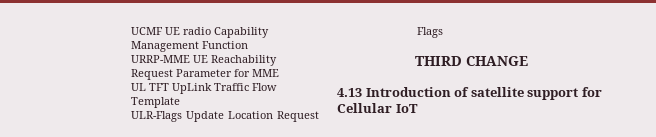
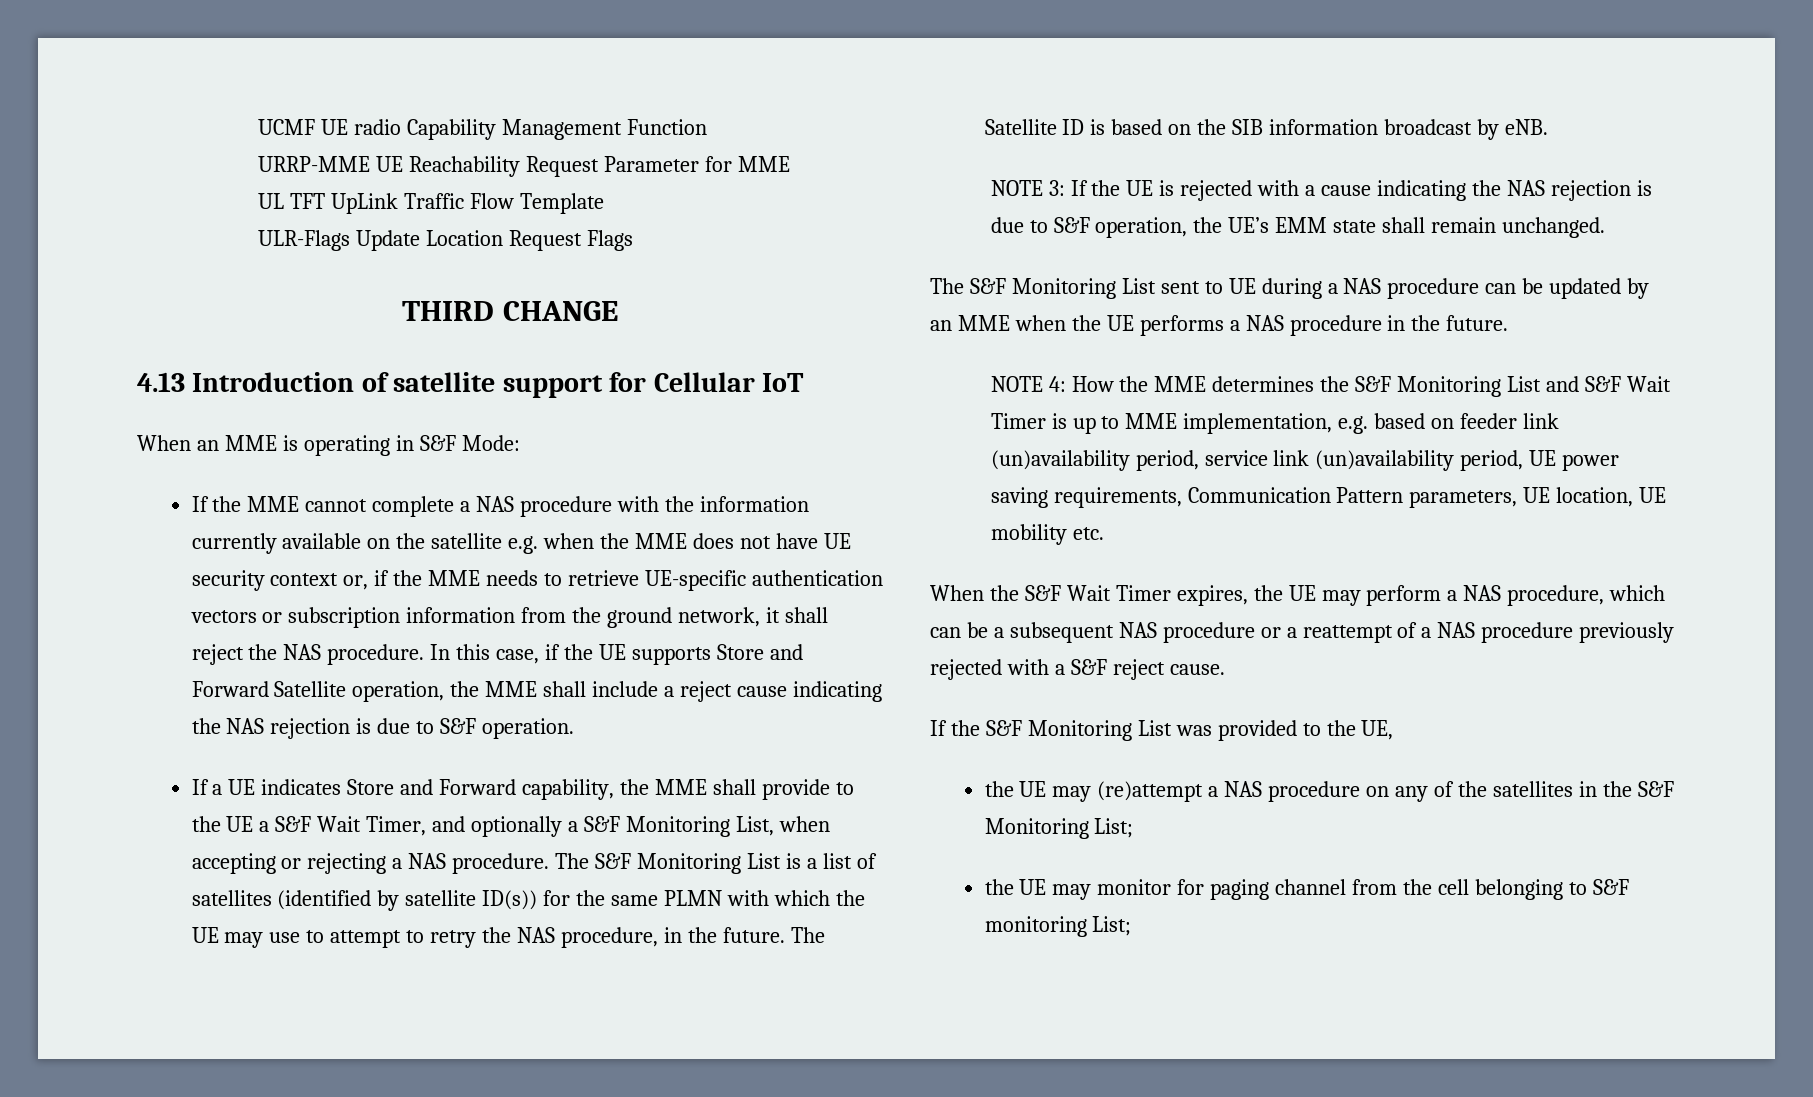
(418, 108) none -> [137,435,520,456] [191,496,809,517] [191,533,851,554] [191,570,883,591] [190,607,828,628] [191,644,803,665] [191,681,882,702] [191,718,575,739] [191,779,854,800] [191,816,830,837] [191,853,877,874] [191,890,865,911] [191,927,825,948] [984,119,1548,140] [990,180,1652,201] [990,217,1606,238] [930,278,1650,299] [930,315,1509,336] [990,376,1671,397] [990,413,1560,434] [990,450,1620,471] [990,487,1667,508] [990,524,1104,545] [930,585,1666,606] [930,622,1675,643] [930,659,1225,680] [930,720,1394,741] [984,781,1674,802] [984,818,1134,839] [984,879,1629,900] [984,916,1132,937] // When an MME is operating in S&F Mode: // If the MME cannot complete a NAS procedure with the information currently available on the satellite e.g. when the MME does not have UE security context or, if the MME needs to retrieve UE-specific authentication vectors or subscription information from the ground network, it shall reject the NAS procedure. In this case, if the UE supports Store and Forward Satellite operation, the MME shall include a reject cause indicating the NAS rejection is due to S&F operation. // If a UE indicates Store and Forward capability, the MME shall provide to the UE a S&F Wait Timer, and optionally a S&F Monitoring List, when accepting or rejecting a NAS procedure. The S&F Monitoring List is a list of satellites (identified by satellite ID(s)) for the same PLMN with which the UE may use to attempt to retry the NAS procedure, in the future. The Satellite ID is based on the SIB information broadcast by eNB. // NOTE 3: If the UE is rejected with a cause indicating the NAS rejection is due to S&F operation, the UE’s EMM state shall remain unchanged. // The S&F Monitoring List sent to UE during a NAS procedure can be updated by an MME when the UE performs a NAS procedure in the future. // NOTE 4: How the MME determines the S&F Monitoring List and S&F Wait Timer is up to MME implementation, e.g. based on feeder link (un)availability period, service link (un)availability period, UE power saving requirements, Communication Pattern parameters, UE location, UE mobility etc. // When the S&F Wait Timer expires, the UE may perform a NAS procedure, which can be a subsequent NAS procedure or a reattempt of a NAS procedure previously rejected with a S&F reject cause. // If the S&F Monitoring List was provided to the UE, // the UE may (re)attempt a NAS procedure on any of the satellites in the S&F Monitoring List; // the UE may monitor for paging channel from the cell belonging to S&F monitoring List;

